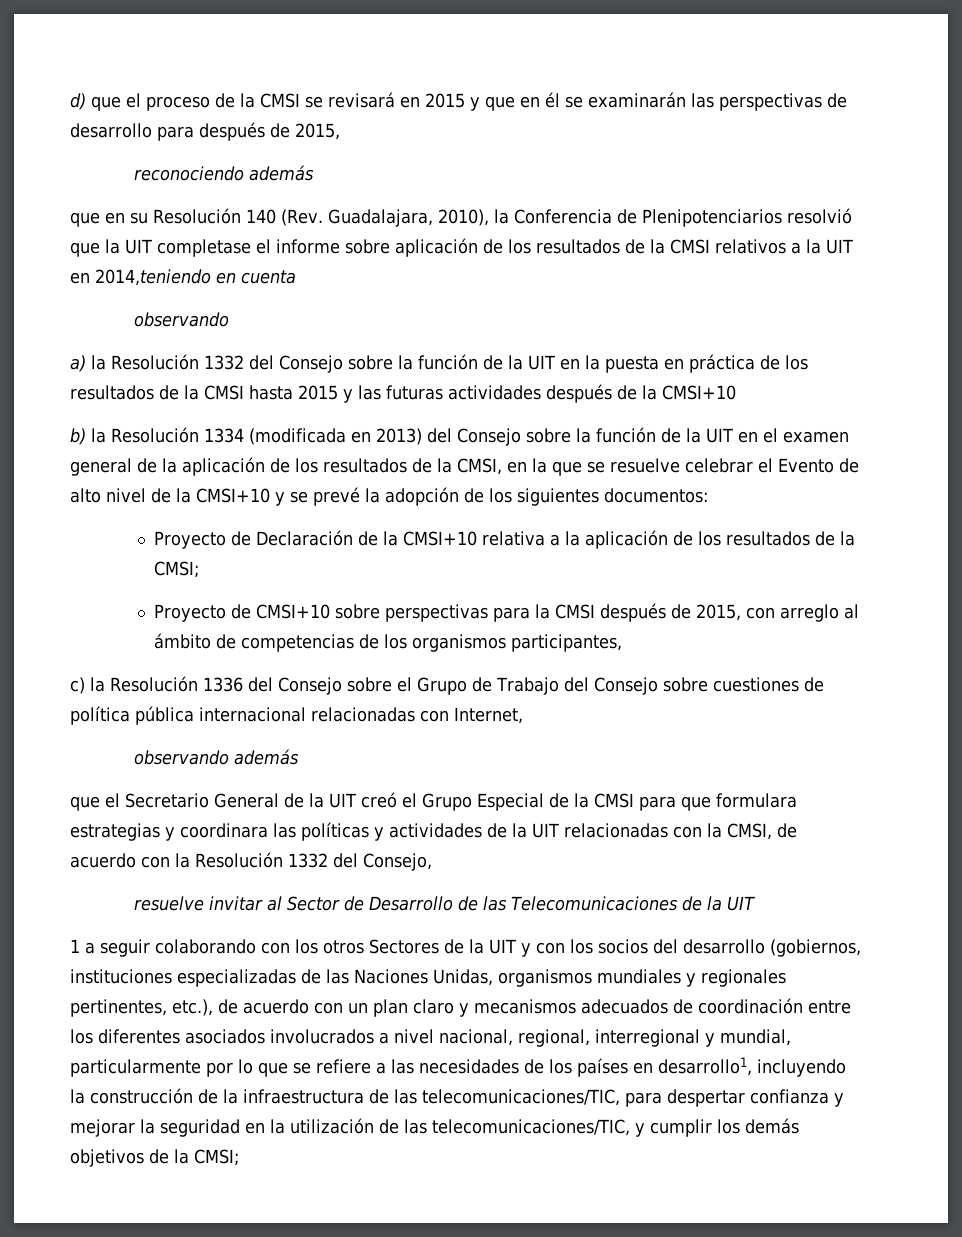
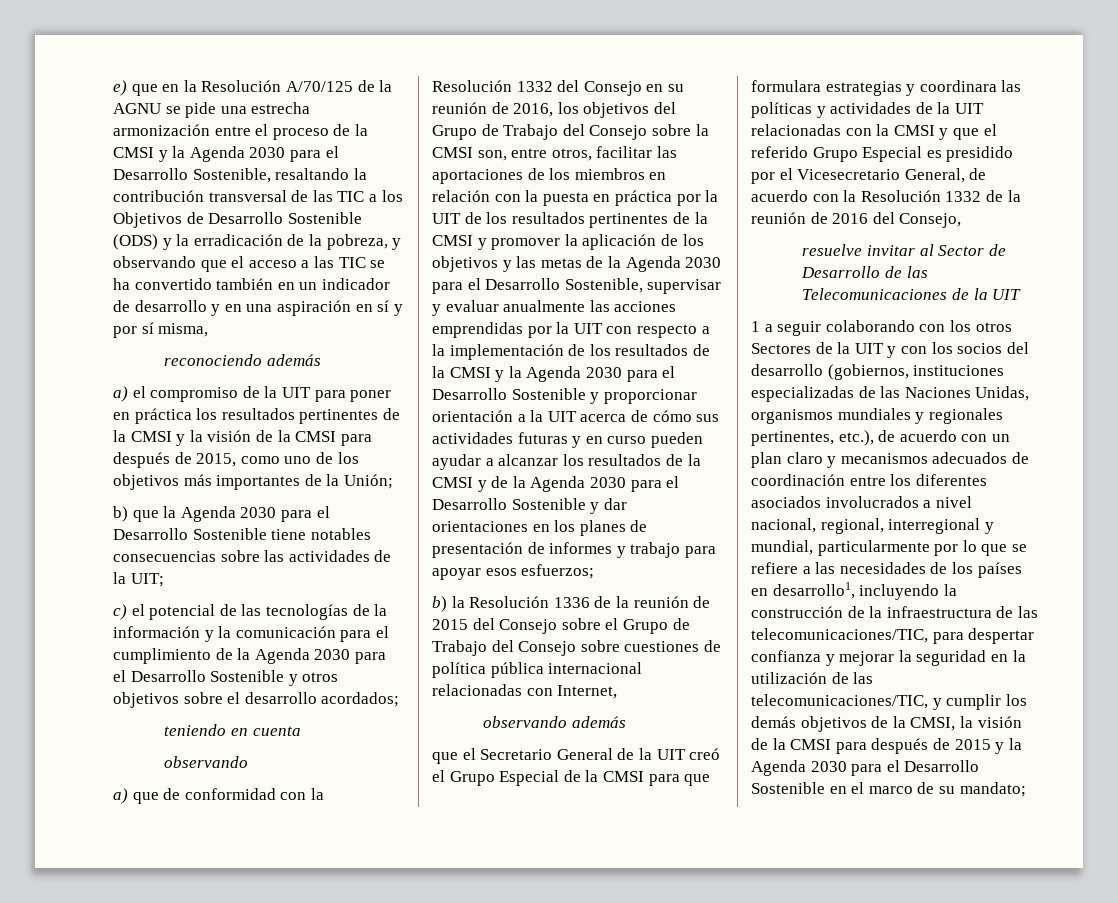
[70,93,121,111] d) que -> [113,80,393,96] [113,102,311,118] [113,124,251,136] e) que en la Resolución A/70/125 de la AGNU se pide una estrecha armonización entre
[305,92,847,111] [70,122,340,141] [134,165,315,181] [70,208,852,227] [70,238,853,257] [70,269,296,286] [134,312,230,327] [70,354,808,373] [70,384,736,403] [70,427,849,446] [70,457,859,476] [70,487,708,506] [153,530,855,549] [153,561,199,578] [153,603,859,622] [153,633,622,652] [70,676,243,694] se revisará en 2015 y que en él se examinarán las perspectivas de desarrollo para después de 2015, // reconociendo además // que en su Resolución 140 (Rev. Guadalajara, 2010), la Conferencia de Plenipotenciarios resolvió que la UIT completase el informe sobre aplicación de los resultados de la CMSI relativos a la UIT en 2014,teniendo en cuenta // observando // a) la Resolución 1332 del Consejo sobre la función de la UIT en la puesta en práctica de los resultados de la CMSI hasta 2015 y las futuras actividades después de la CMSI+10 // b) la Resolución 1334 (modificada en 2013) del Consejo sobre la función de la UIT en el examen general de la aplicación de los resultados de la CMSI, en la que se resuelve celebrar el Evento de alto nivel de la CMSI+10 y se prevé la adopción de los siguientes documentos: // Proyecto de Declaración de la CMSI+10 relativa a la aplicación de los resultados de la CMSI; // Proyecto de CMSI+10 sobre perspectivas para la CMSI después de 2015, con arreglo al ámbito de competencias de los organismos participantes, // c) la Resolución 1336 -> [158,146,339,162] [113,168,367,183] [113,190,403,202] [113,212,362,228] [113,234,402,250] [113,256,386,272] [113,278,390,290] [113,300,403,316] [113,322,209,338] [164,354,322,366] [113,386,392,402] [113,408,400,424] [113,430,372,446] [113,452,359,468] [113,474,393,490] [113,506,330,522] [113,528,371,540] [113,550,392,562] [113,572,164,587] [113,604,388,620] [113,626,389,642] [113,648,386,664] [113,670,339,686] [113,692,400,708] [164,724,301,736] [164,756,249,768] [113,788,324,804] [432,80,684,96] [432,102,676,118] [432,124,709,140] [432,146,677,161] [432,168,667,184] [432,190,719,206] [432,212,708,228] [432,234,704,250] [432,256,722,272] [432,278,722,294] [432,300,677,316] [432,322,710,338] [432,344,710,360] [432,366,676,382] [432,388,697,404] [432,410,720,422] [432,432,703,448] [432,454,701,470] [432,476,680,492] [432,498,627,514] [432,520,648,536] [432,542,716,558] [432,564,595,580] [432,596,711,612] [432,619,468,630] y la Agenda 2030 para el Desarrollo Sostenible, resaltando la contribución transversal de las TIC a los Objetivos de Desarrollo Sostenible (ODS) y la erradicación de la pobreza, y observando que el acceso a las TIC se ha convertido también en un indicador de desarrollo y en una aspiración en sí y por sí misma, // reconociendo además // a) el compromiso de la UIT para poner en práctica los resultados pertinentes de la CMSI y la visión de la CMSI para después de 2015, como uno de los objetivos más importantes de la Unión; // b) que la Agenda 2030 para el Desarrollo Sostenible tiene notables consecuencias sobre las actividades de la UIT; // c) el potencial de las tecnologías de la información y la comunicación para el cumplimiento de la Agenda 2030 para el Desarrollo Sostenible y otros objetivos sobre el desarrollo acordados; // teniendo en cuenta // observando // a) que de conformidad con la Resolución 1332 del Consejo en su reunión de 2016, los objetivos del Grupo de Trabajo del Consejo sobre la CMSI son, entre otros, facilitar las aportaciones de los miembros en relación con la puesta en práctica por la UIT de los resultados pertinentes de la CMSI y promover la aplicación de los objetivos y las metas de la Agenda 2030 para el Desarrollo Sostenible, supervisar y evaluar anualmente las acciones emprendidas por la UIT con respecto a la implementación de los resultados de la CMSI y la Agenda 2030 para el Desarrollo Sostenible y proporcionar orientación a la UIT acerca de cómo sus actividades futuras y en curso pueden ayudar a alcanzar los resultados de la CMSI y de la Agenda 2030 para el Desarrollo Sostenible y dar orientaciones en los planes de presentación de informes y trabajo para apoyar esos esfuerzos; // b) la Resolución 1336 de la reunión de 2015
[727,823,772,840] CMSI, -> [893,124,997,140] [751,146,1014,162] [751,168,965,184] CMSI y que el referido Grupo Especial es presidido por el Vicesecretario General,
(328, 860) none -> [985,190,1021,202] [751,212,869,224] de la reunión de 2016
[194,1149,239,1166] CMSI; -> [910,716,1022,731] [751,738,1022,754] [751,760,980,776] [751,782,1026,797] CMSI, la visión de la CMSI para después de 2015 y la Agenda 2030 para el Desarrollo Sostenible en el marco de su mandato;

